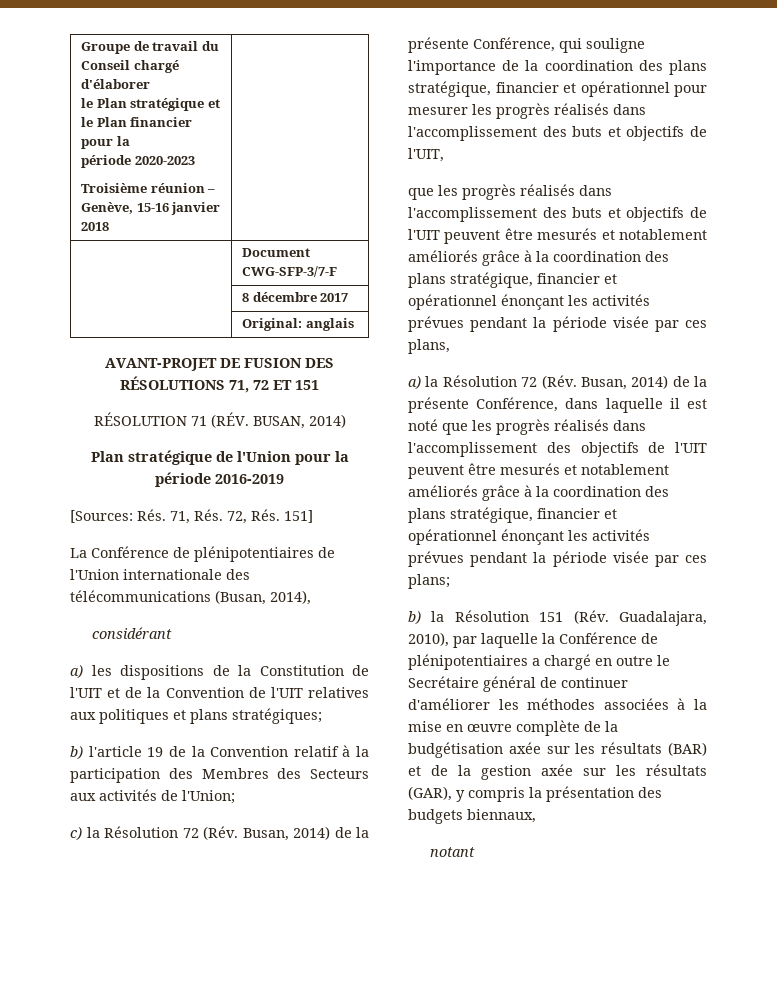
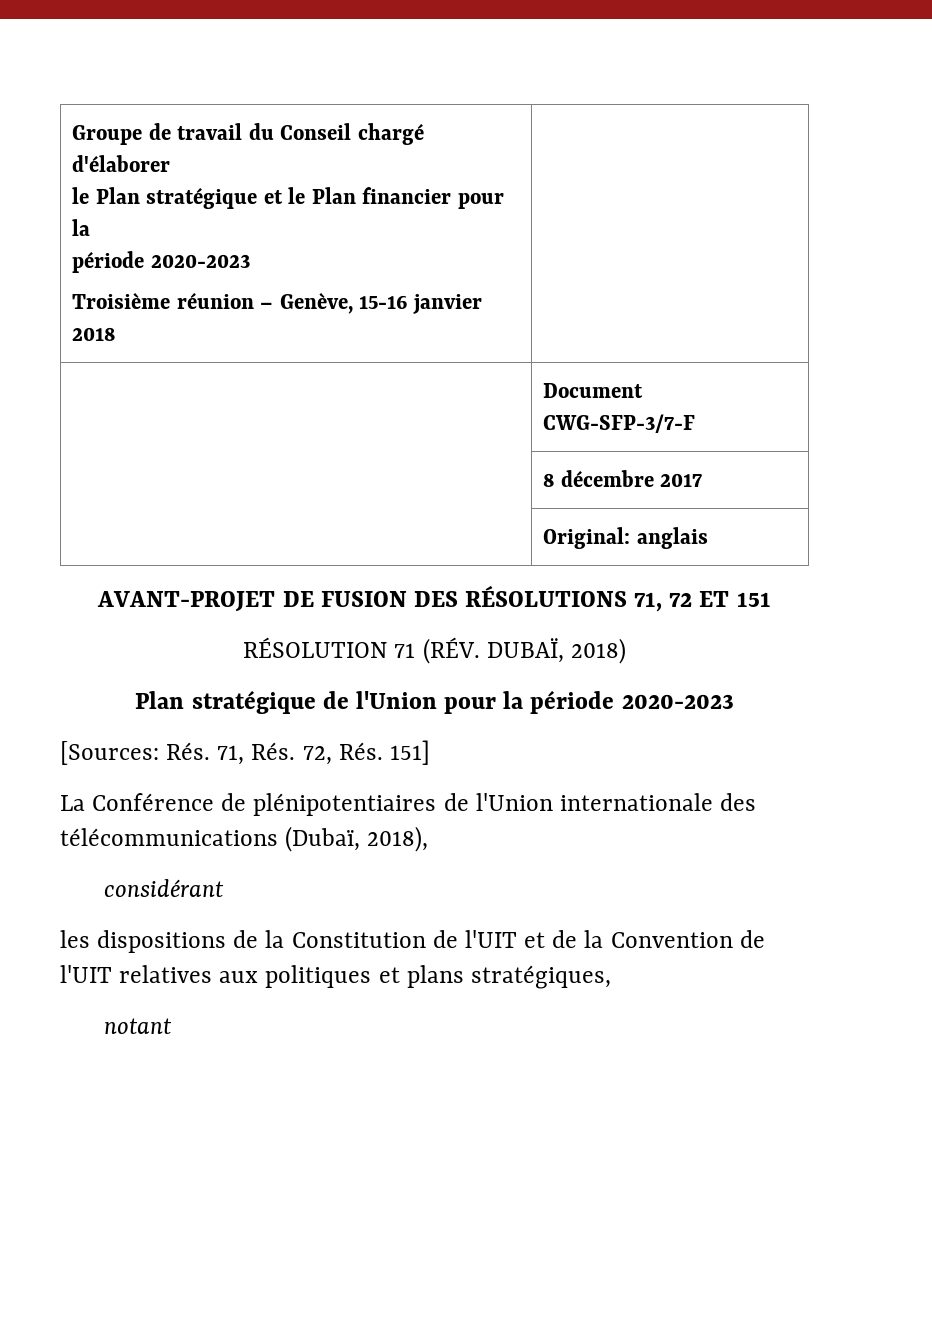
[252,414,346,429] BUSAN, 2014) -> [486,638,626,664] DUBAÏ, 2018)
[215,474,284,484] 2016-2019 -> [621,694,734,709] 2020-2023
[215,590,311,605] (Busan, 2014), -> [285,826,429,852] (Dubaï, 2018),
[70,665,83,678] a) -> (224, 888) none
[232,708,322,724] [70,745,369,759] [70,768,369,783] [70,789,235,804] [70,826,369,841] [408,37,645,53] [408,60,707,75] [408,81,707,97] [408,103,646,119] [408,126,707,141] [408,148,444,162] [408,184,612,200] [408,207,707,222] [408,228,707,244] [408,250,669,266] [408,272,617,288] [408,294,650,310] [408,316,707,332] [408,339,450,354] [408,375,707,390] [408,397,707,413] [408,419,646,435] [408,442,707,457] [408,463,669,479] [408,485,669,501] [408,507,617,523] [408,529,650,545] [408,551,707,567] [408,574,450,589] [408,610,707,626] [408,632,658,648] [408,654,670,670] [408,676,628,692] [408,698,707,710] [408,720,618,736] [408,742,707,758] [408,764,707,780] [408,786,662,802] [408,809,536,824] stratégiques; // b) l'article 19 de la Convention relatif à la participation des Membres des Secteurs aux activités de l'Union; // c) la Résolution 72 (Rév. Busan, 2014) de la présente Conférence, qui souligne l'importance de la coordination des plans stratégique, financier et opérationnel pour mesurer les progrès réalisés dans l'accomplissement des buts et objectifs de l'UIT, // que les progrès réalisés dans l'accomplissement des buts et objectifs de l'UIT peuvent être mesurés et notablement améliorés grâce à la coordination des plans stratégique, financier et opérationnel énonçant les activités prévues pendant la période visée par ces plans, // a) la Résolution 72 (Rév. Busan, 2014) de la présente Conférence, dans laquelle il est noté que les progrès réalisés dans l'accomplissement des objectifs de l'UIT peuvent être mesurés et notablement améliorés grâce à la coordination des plans stratégique, financier et opérationnel énonçant les activités prévues pendant la période visée par ces plans; // b) la Résolution 151 (Rév. Guadalajara, 2010), par laquelle la Conférence de plénipotentiaires a chargé en outre le Secrétaire général de continuer d'améliorer les méthodes associées à la mise en œuvre complète de la budgétisation axée sur les résultats (BAR) et de la gestion axée sur les résultats (GAR), y compris la présentation des budgets biennaux, -> [470,965,611,989] stratégiques,

